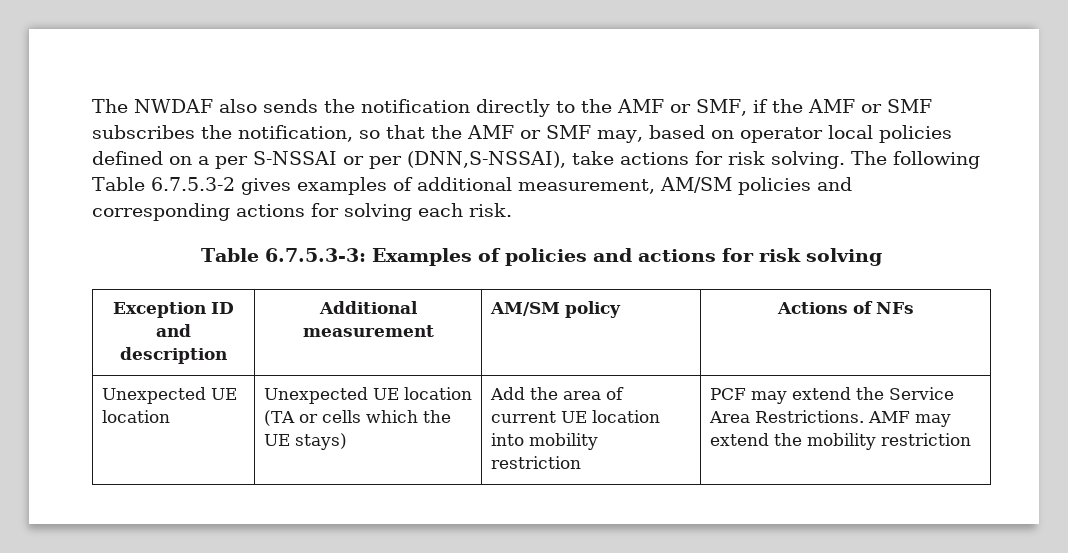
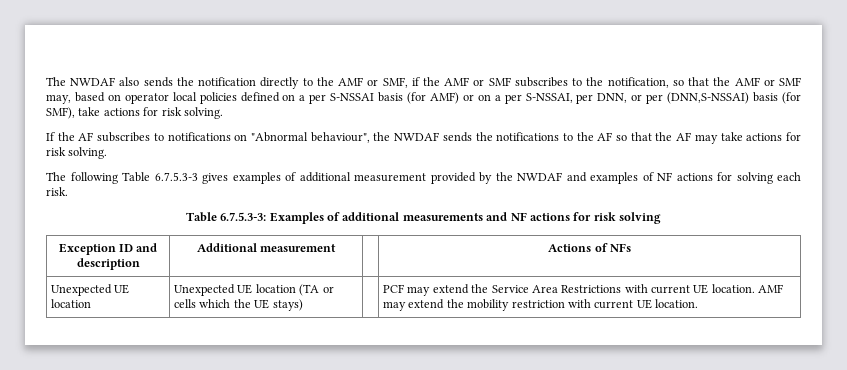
(195, 132) none -> [572,78,583,86] to
[343,151,846,169] or per (DNN,S-NSSAI), take actions for risk solving. -> [378,92,801,104] [46,107,223,119] [46,132,802,144] [46,147,108,159] basis (for AMF) or on a per S-NSSAI, per DNN, or per (DNN,S-NSSAI) basis (for SMF), take actions for risk solving. // If the AF subscribes to notifications on "Abnormal behaviour", the NWDAF sends the notifications to the AF so that the AF may take actions for risk solving. //
[150,177,235,191] 6.7.5.3-2 -> [154,172,198,181] 6.7.5.3-3
[517,177,852,195] [92,203,230,221] measurement, AM/SM policies and corresponding -> [354,172,672,184] measurement provided by the NWDAF and examples of NF
[504,248,632,266] policies and -> [342,212,527,221] additional measurements and NF
[489,301,621,318] AM/SM policy -> (337, 248) none
[489,387,624,400] [490,410,660,423] [490,433,598,450] [490,456,581,469] Add the area of current UE location into mobility restriction -> (303, 305) none
[754,410,864,423] Restrictions. -> [561,284,755,294] Restrictions with current UE location.
(971, 439) none -> [567,299,699,309] with current UE location.

